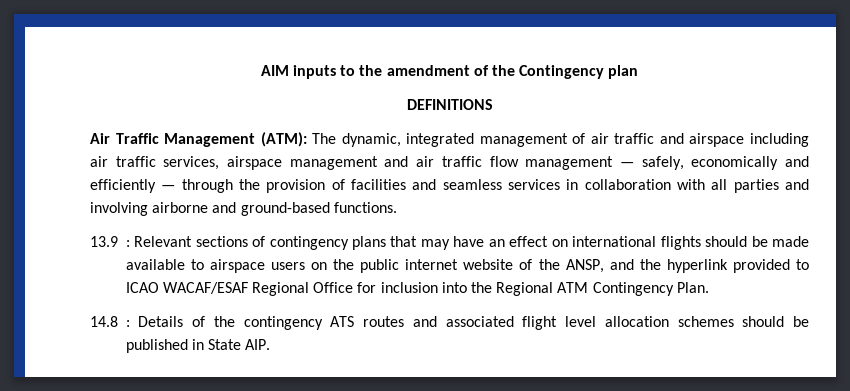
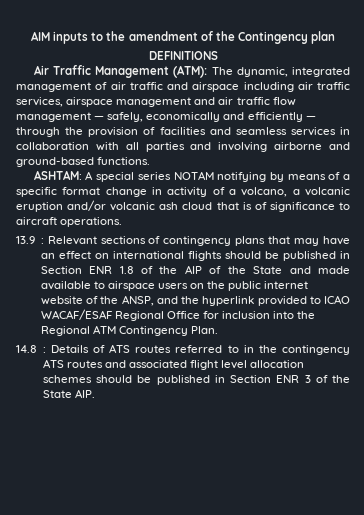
(397, 207) none -> [33,170,350,182] [16,187,350,197] [16,200,350,212] [16,217,123,227] // ASHTAM: A special series NOTAM notifying by means of a specific format change in activity of a volcano, a volcanic eruption and/or volcanic ash cloud that is of significance to aircraft operations.
(768, 241) none -> [282,251,350,261] [40,265,311,274] published in Section ENR 1.8 of the AIP of the State and
(206, 321) none -> [109,344,254,353] ATS routes referred to in
(204, 344) none -> [230,375,350,383] Section ENR 3 of the

